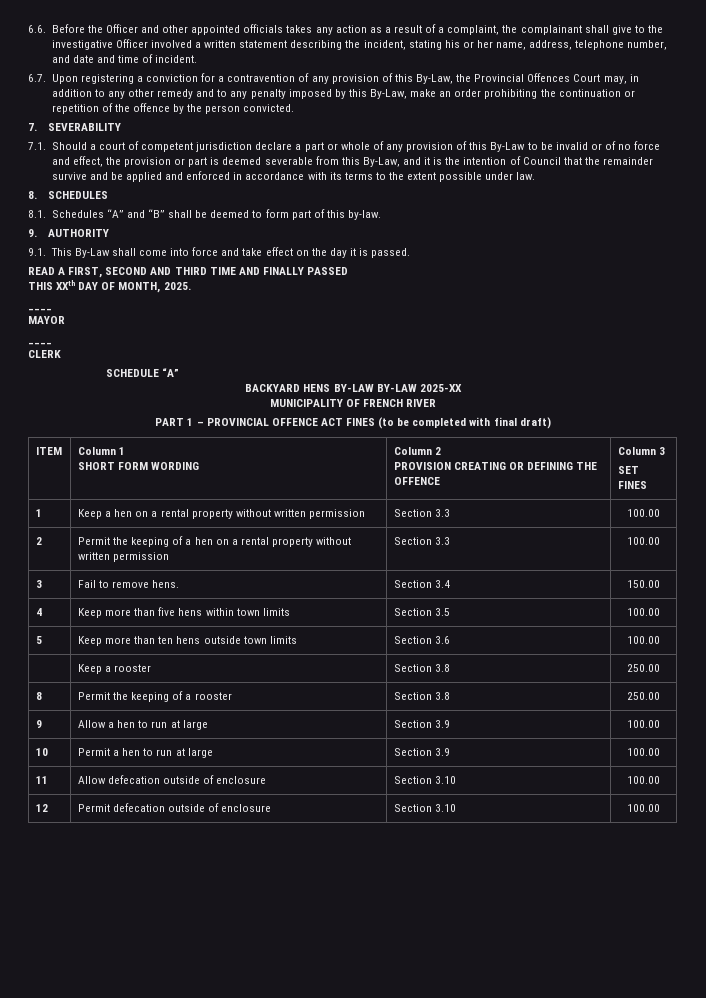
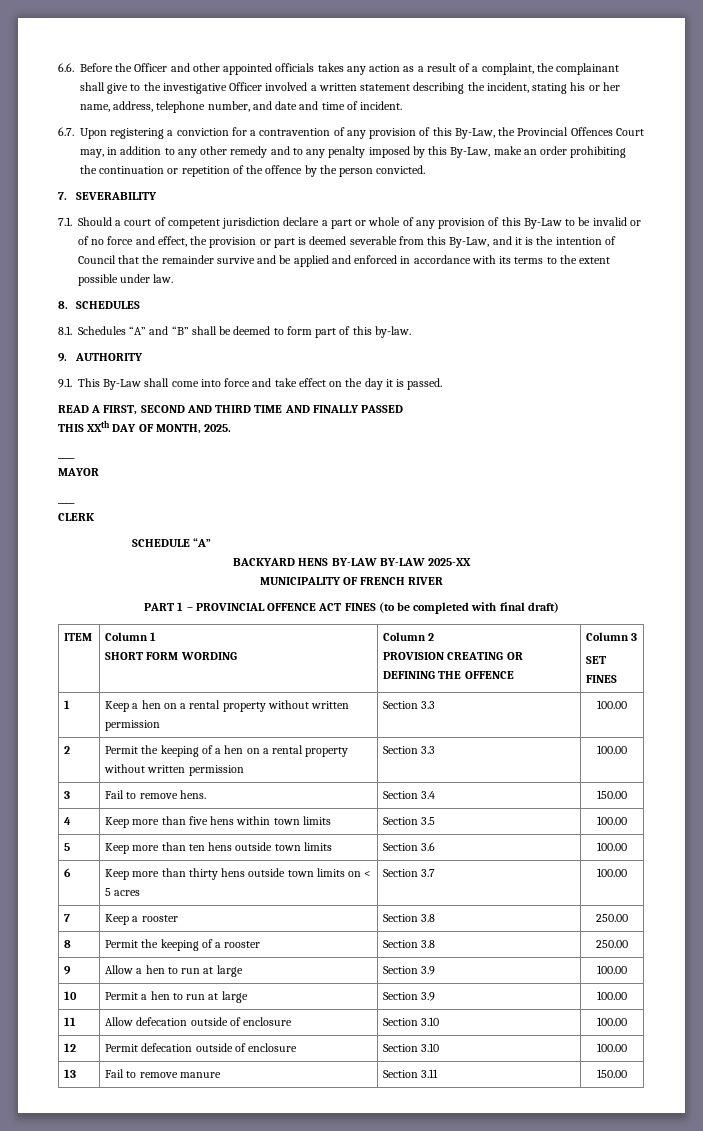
(660, 640) none -> [64,868,72,877] [105,868,372,880] [105,888,141,896] [383,869,436,877] [597,868,627,877] [64,914,71,922] 6 | Keep more than thirty hens outside town limits on < 5 acres | Section 3.7 | 100.00 // 7
(660, 808) none -> [64,1069,77,1078] [105,1069,221,1078] [383,1069,439,1078] [597,1069,627,1078] // 13 | Fail to remove manure | Section 3.11 | 150.00

